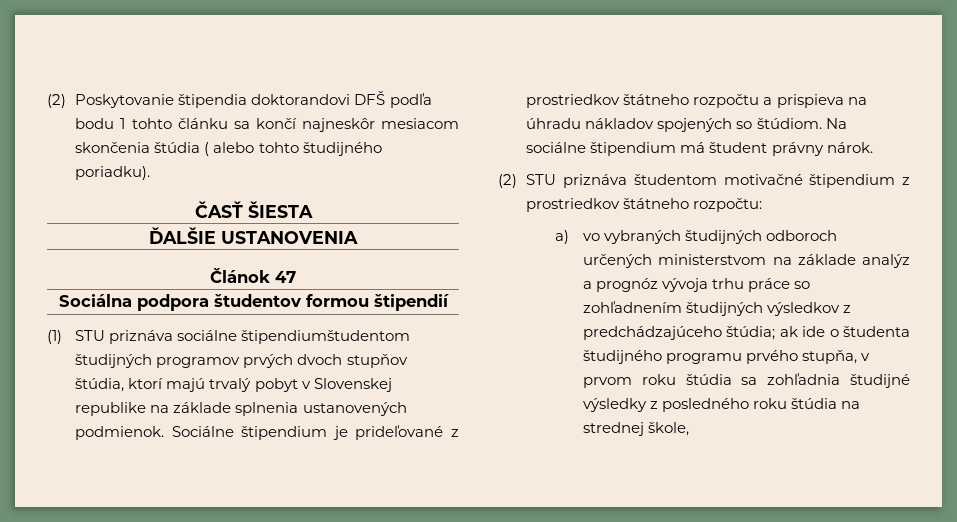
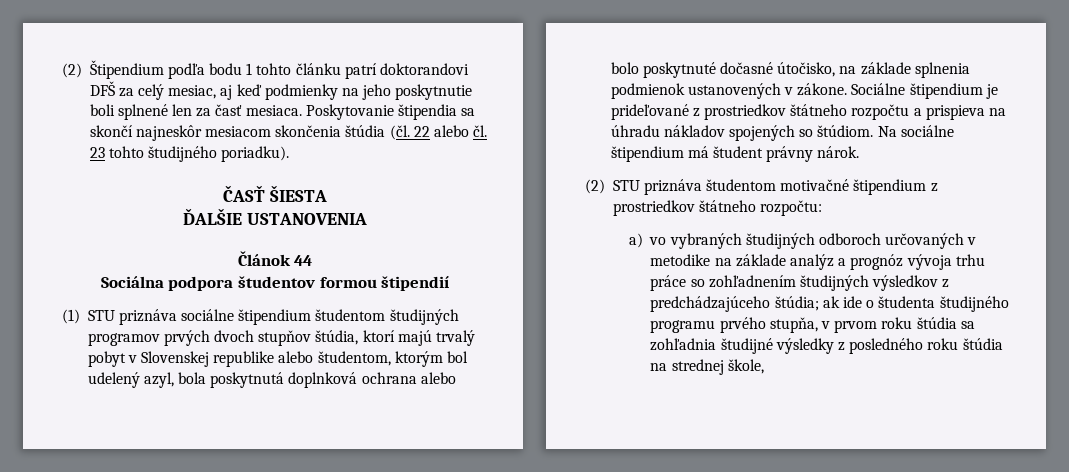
[47,91,386,108] (2) Poskytovanie štipendia doktorandovi DFŠ -> [62,60,164,79] (2) Štipendium
[233,118,460,132] [75,142,255,156] sa končí najneskôr mesiacom skončenia štúdia ( alebo -> [344,63,470,79] [89,81,473,100] [89,104,476,120] [89,125,488,141] [89,147,105,158] patrí doktorandovi DFŠ za celý mesiac, aj keď podmienky na jeho poskytnutie boli splnené len za časť mesiaca. Poskytovanie štipendia sa skončí najneskôr mesiacom skončenia štúdia (čl. 22 alebo čl. 23
[275,271,296,283] 47 -> [294,255,313,266] 44
[241,330,411,344] štipendiumštudentom -> [238,309,386,325] štipendium študentom
[150,402,407,416] [75,426,165,440] na základe splnenia ustanovených podmienok. -> [278,351,469,367] [87,372,456,388] [610,62,970,78] [610,83,848,99] alebo študentom, ktorým bol udelený azyl, bola poskytnutá doplnková ochrana alebo bolo poskytnuté dočasné útočisko, na základe splnenia podmienok ustanovených v zákone.
[582,254,767,268] určených ministerstvom -> [885,233,977,249] [650,254,711,266] určovaných v metodike

